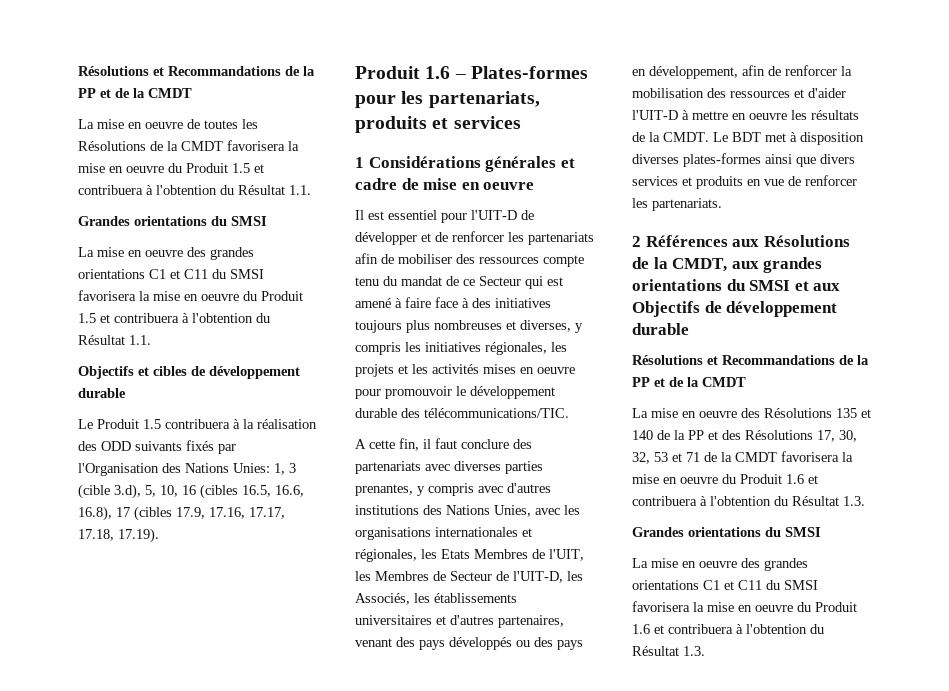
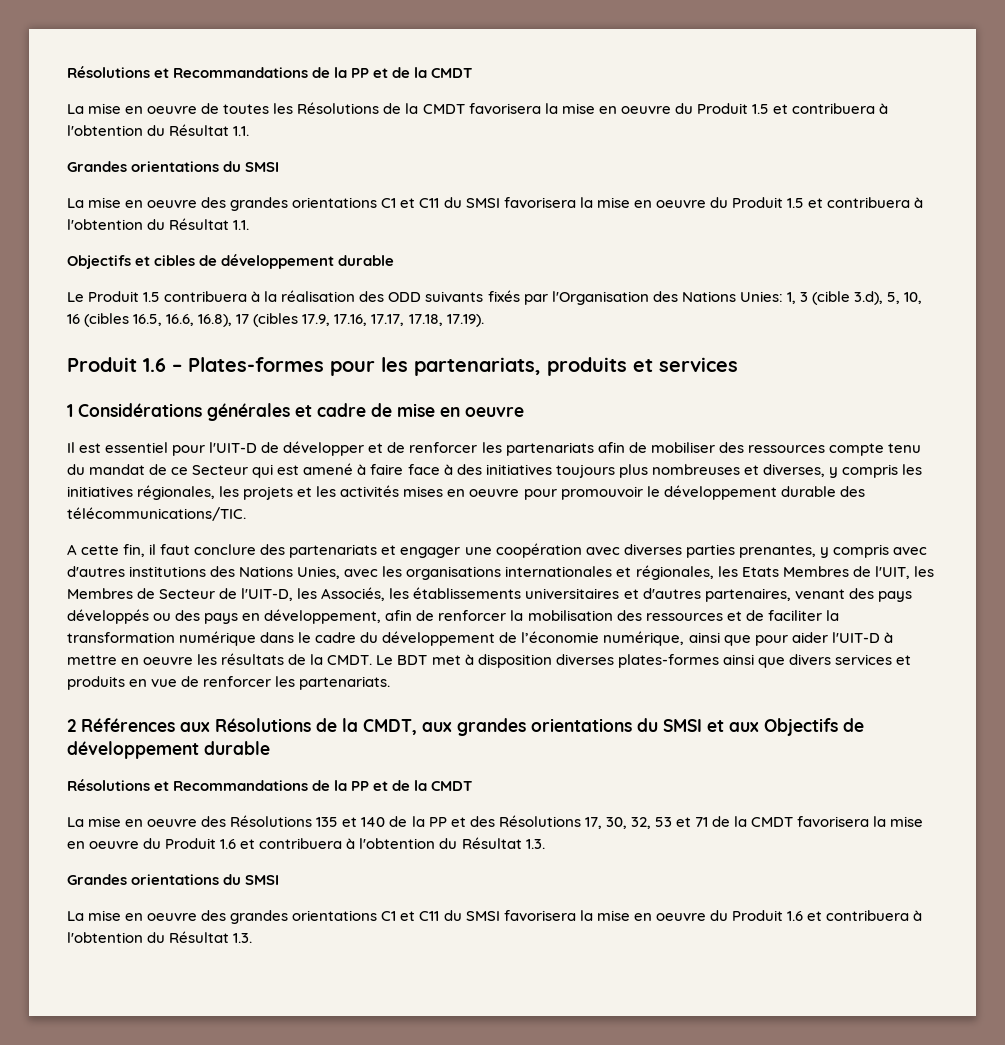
(421, 467) none -> [381,543,582,558] et engager une coopération
[808,88,846,98] d'aider -> [745,610,839,621] [67,631,828,646] de faciliter la transformation numérique dans le cadre du développement de l’économie numérique, ainsi que pour aider

